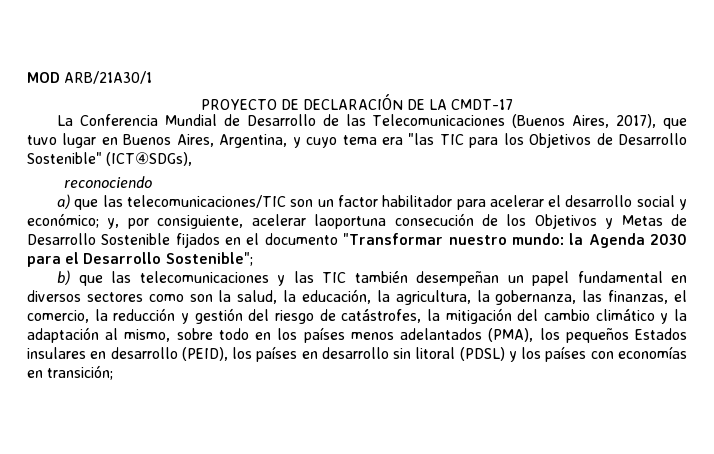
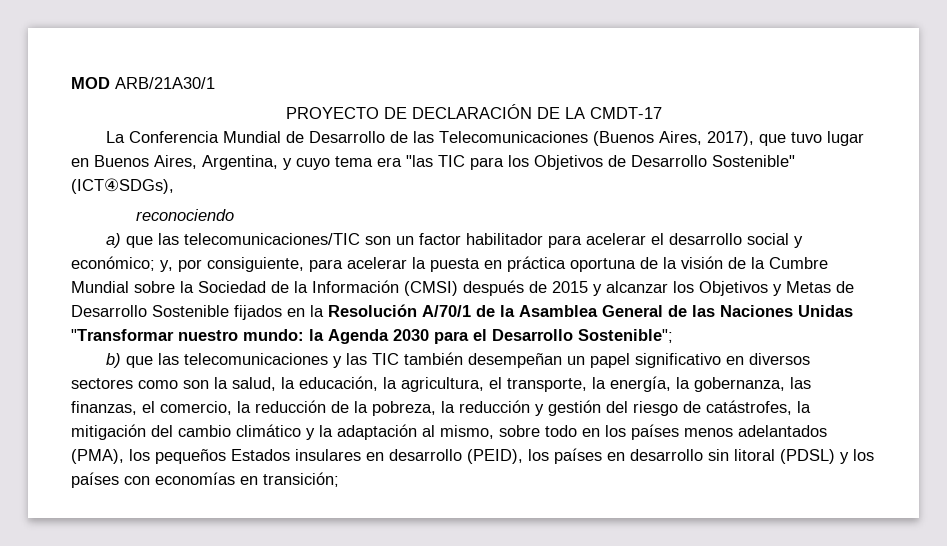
[251,213,498,229] acelerar laoportuna consecución de -> [309,256,828,272] [71,280,668,296] para acelerar la puesta en práctica oportuna de la visión de la Cumbre Mundial sobre la Sociedad de la Información (CMSI) después de 2015 y alcanzar
[246,233,338,245] el documento -> [310,304,853,317] la Resolución A/70/1 de la Asamblea General de las Naciones Unidas
[577,271,663,283] fundamental -> [634,353,721,368] significativo
(471, 297) none -> [489,376,671,392] el transporte, la energía,
(176, 314) none -> [331,400,530,416] de la pobreza, la reducción

